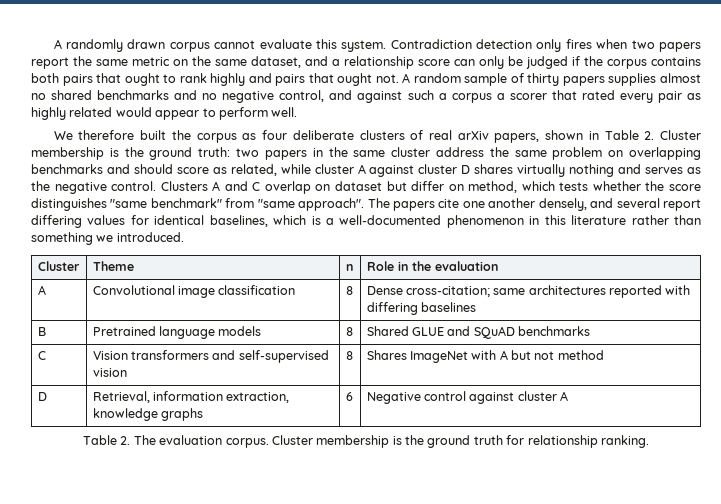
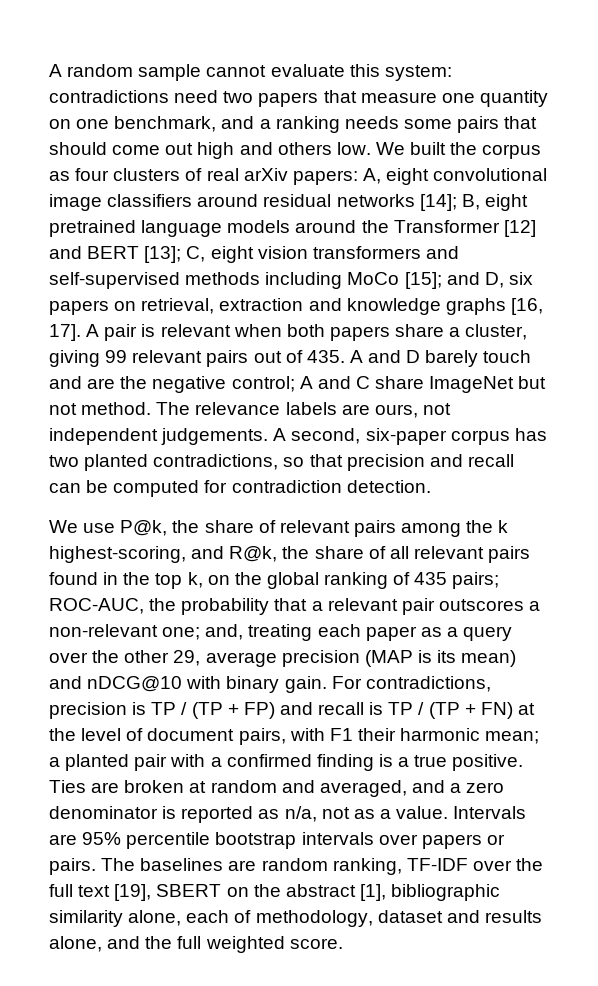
[53,39,701,52] [31,56,701,69] [31,73,701,86] [31,90,701,103] [31,107,298,120] [53,130,135,140] A randomly drawn corpus cannot evaluate this system. Contradiction detection only fires when two papers report the same metric on the same dataset, and a relationship score can only be judged if the corpus contains both pairs that ought to rank highly and pairs that ought not. A random sample of thirty papers supplies almost no shared benchmarks and no negative control, and against such a corpus a scorer that rated every pair as highly related would appear to perform well. // We therefore -> [49,64,452,81] [49,90,548,107] [49,116,538,133] [49,142,405,159] A random sample cannot evaluate this system: contradictions need two papers that measure one quantity on one benchmark, and a ranking needs some pairs that should come out high and others low. We
[292,130,354,140] deliberate -> (110, 174) none
[494,130,702,143] [31,147,701,160] [31,164,702,177] [31,181,701,194] [31,198,702,211] [31,215,702,228] [31,232,184,245] [37,261,80,271] [92,261,134,271] [345,264,353,271] [366,261,498,271] [37,285,46,295] [92,285,296,298] [345,286,353,295] [366,285,691,298] [366,302,476,315] [37,327,46,336] [92,326,262,339] [345,327,353,336] [366,326,591,339] [37,351,46,360] [92,350,329,363] [92,368,127,377] [345,351,353,360] [366,350,604,363] [37,392,47,401] [92,391,290,403] [92,408,203,421] [345,392,353,401] [366,391,569,404] [83,435,649,448] papers, shown in Table 2. Cluster membership is the ground truth: two papers in the same cluster address the same problem on overlapping benchmarks and should score as related, while cluster A against cluster D shares virtually nothing and serves as the negative control. Clusters A and C overlap on dataset but differ on method, which tests whether the score distinguishes "same benchmark" from "same approach". The papers cite one another densely, and several report differing values for identical baselines, which is a well-documented phenomenon in this literature rather than something we introduced. // Cluster | Theme | n | Role in the evaluation // A | Convolutional image classification | 8 | Dense cross-citation; same architectures reported with differing baselines // B | Pretrained language models | 8 | Shared GLUE and SQuAD benchmarks // C | Vision transformers and self-supervised vision | 8 | Shares ImageNet with A but not method // D | Retrieval, information extraction, knowledge graphs | 6 | Negative control against cluster A // Table 2. The evaluation corpus. Cluster membership is the ground truth for relationship ranking. -> [292,168,548,185] [49,194,528,211] [49,220,536,237] [49,246,459,263] [49,272,533,289] [49,298,543,315] [49,324,528,341] [49,350,532,367] [49,376,547,393] [49,402,451,418] [49,428,547,445] [49,454,514,471] [49,480,431,497] [49,520,509,537] [49,546,531,563] [49,572,500,589] [49,598,541,615] [49,624,513,641] [49,650,517,667] [49,676,491,693] [49,702,535,719] [49,728,540,745] [49,754,524,771] [49,780,505,797] [49,806,527,823] [49,832,505,849] [49,858,544,875] [49,884,501,901] [49,910,542,927] [49,936,343,953] papers: A, eight convolutional image classifiers around residual networks [14]; B, eight pretrained language models around the Transformer [12] and BERT [13]; C, eight vision transformers and self-supervised methods including MoCo [15]; and D, six papers on retrieval, extraction and knowledge graphs [16, 17]. A pair is relevant when both papers share a cluster, giving 99 relevant pairs out of 435. A and D barely touch and are the negative control; A and C share ImageNet but not method. The relevance labels are ours, not independent judgements. A second, six-paper corpus has two planted contradictions, so that precision and recall can be computed for contradiction detection. // We use P@k, the share of relevant pairs among the k highest-scoring, and R@k, the share of all relevant pairs found in the top k, on the global ranking of 435 pairs; ROC-AUC, the probability that a relevant pair outscores a non-relevant one; and, treating each paper as a query over the other 29, average precision (MAP is its mean) and nDCG@10 with binary gain. For contradictions, precision is TP / (TP + FP) and recall is TP / (TP + FN) at the level of document pairs, with F1 their harmonic mean; a planted pair with a confirmed finding is a true positive. Ties are broken at random and averaged, and a zero denominator is reported as n/a, not as a value. Intervals are 95% percentile bootstrap intervals over papers or pairs. The baselines are random ranking, TF-IDF over the full text [19], SBERT on the abstract [1], bibliographic similarity alone, each of methodology, dataset and results alone, and the full weighted score.

